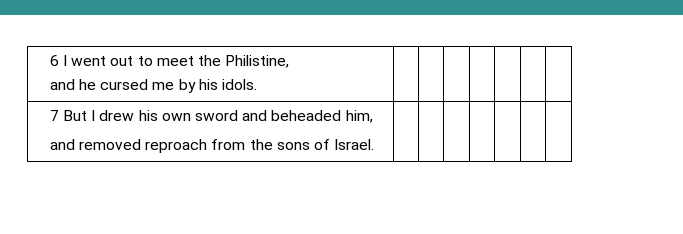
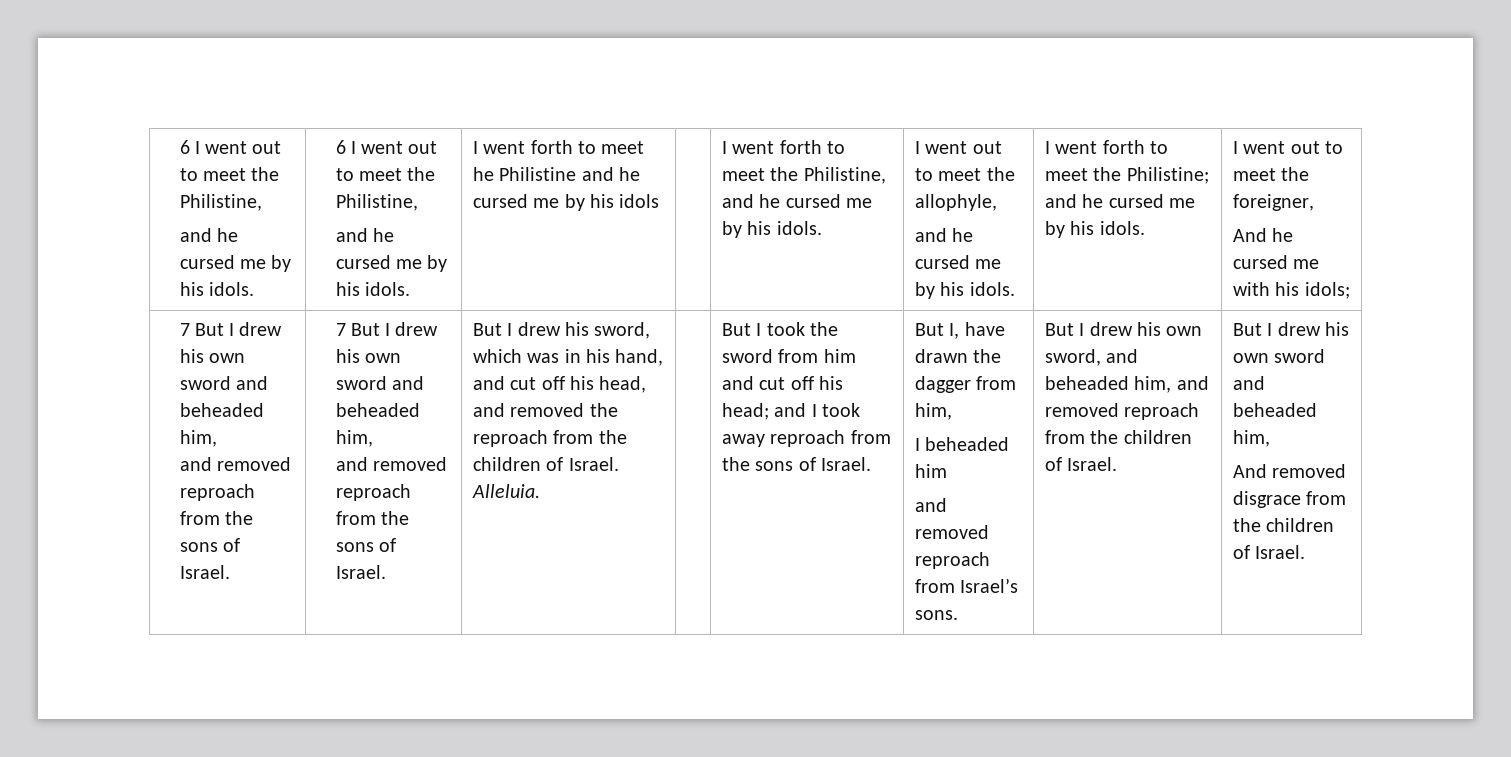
(257, 84) | | | | | | -> [335,140,438,154] [335,167,436,181] [335,194,418,211] [335,228,394,242] [335,255,448,272] [335,282,410,296] [473,140,645,154] [473,167,640,181] [473,194,660,211] [722,140,845,154] [722,167,886,184] [722,194,872,208] [722,221,822,238] [915,141,1002,154] [915,167,1015,181] [915,194,998,211] [915,228,974,242] [915,255,1002,269] [915,282,1015,299] [1045,140,1168,154] [1045,167,1209,184] [1045,194,1195,208] [1045,221,1145,238] [1233,141,1343,154] [1233,167,1310,181] [1233,194,1315,211] [1233,228,1294,242] [1233,255,1320,269] [1233,282,1350,299] 6 I went out to meet the Philistine, // and he cursed me by his idols. | I went forth to meet he Philistine and he cursed me by his idols | | I went forth to meet the Philistine, and he cursed me by his idols. | I went out to meet the allophyle, // and he cursed me by his idols. | I went forth to meet the Philistine; and he cursed me by his idols. | I went out to meet the foreigner, // And he cursed me with his idols;
(375, 144) | | | | | | -> [335,322,439,336] [335,349,401,363] [335,376,424,390] [335,403,420,417] [335,430,373,447] [335,457,447,471] [335,484,411,501] [335,511,409,525] [335,538,396,552] [335,565,386,579] [473,322,651,339] [473,349,664,366] [473,376,647,393] [473,403,618,417] [473,430,627,447] [473,457,619,471] [472,484,541,498] [722,322,838,336] [722,349,856,363] [722,376,843,390] [722,403,860,420] [722,430,891,447] [722,457,871,471] [915,322,1005,339] [915,349,1002,363] [915,376,1017,393] [915,403,953,420] [915,437,1010,451] [915,464,948,478] [915,498,948,512] [915,525,990,539] [915,552,991,569] [915,578,1019,593] [915,610,959,620] [1045,322,1203,336] [1045,349,1139,366] [1045,376,1209,393] [1045,403,1200,420] [1045,430,1192,444] [1045,457,1118,471] [1233,322,1349,336] [1233,349,1326,363] [1233,376,1266,390] [1233,403,1318,417] [1233,430,1271,447] [1233,464,1347,478] [1233,491,1347,508] [1233,518,1335,532] [1233,545,1306,559] 7 But I drew his own sword and beheaded him, // and removed reproach from the sons of Israel. | But I drew his sword, which was in his hand, and cut off his head, and removed the reproach from the children of Israel. Alleluia. | | But I took the sword from him and cut off his head; and I took away reproach from the sons of Israel. | But I, have drawn the dagger from him, // I beheaded him // and removed reproach from Israel’s sons. | But I drew his own sword, and beheaded him, and removed reproach from the children of Israel. | But I drew his own sword and beheaded him, // And removed disgrace from the children of Israel.

